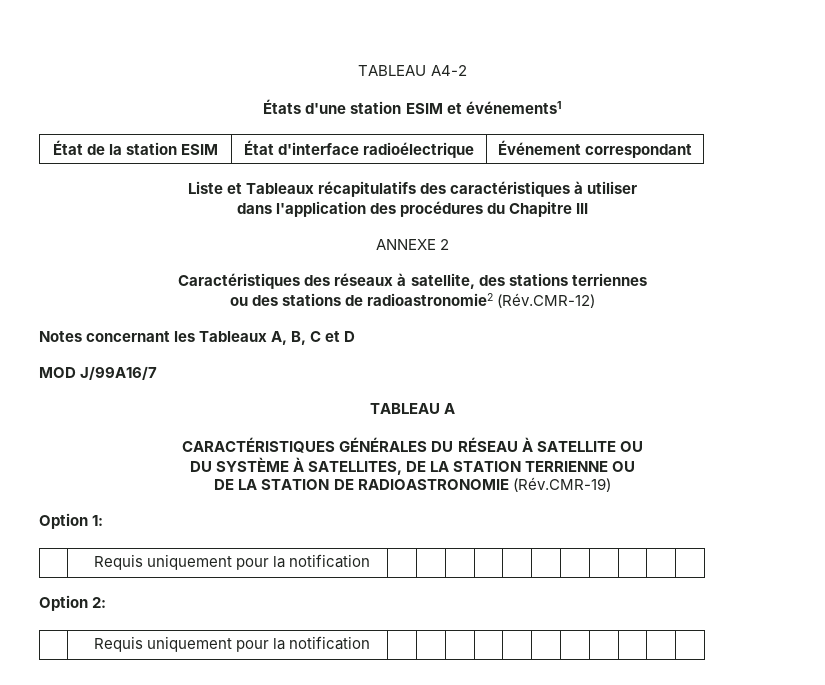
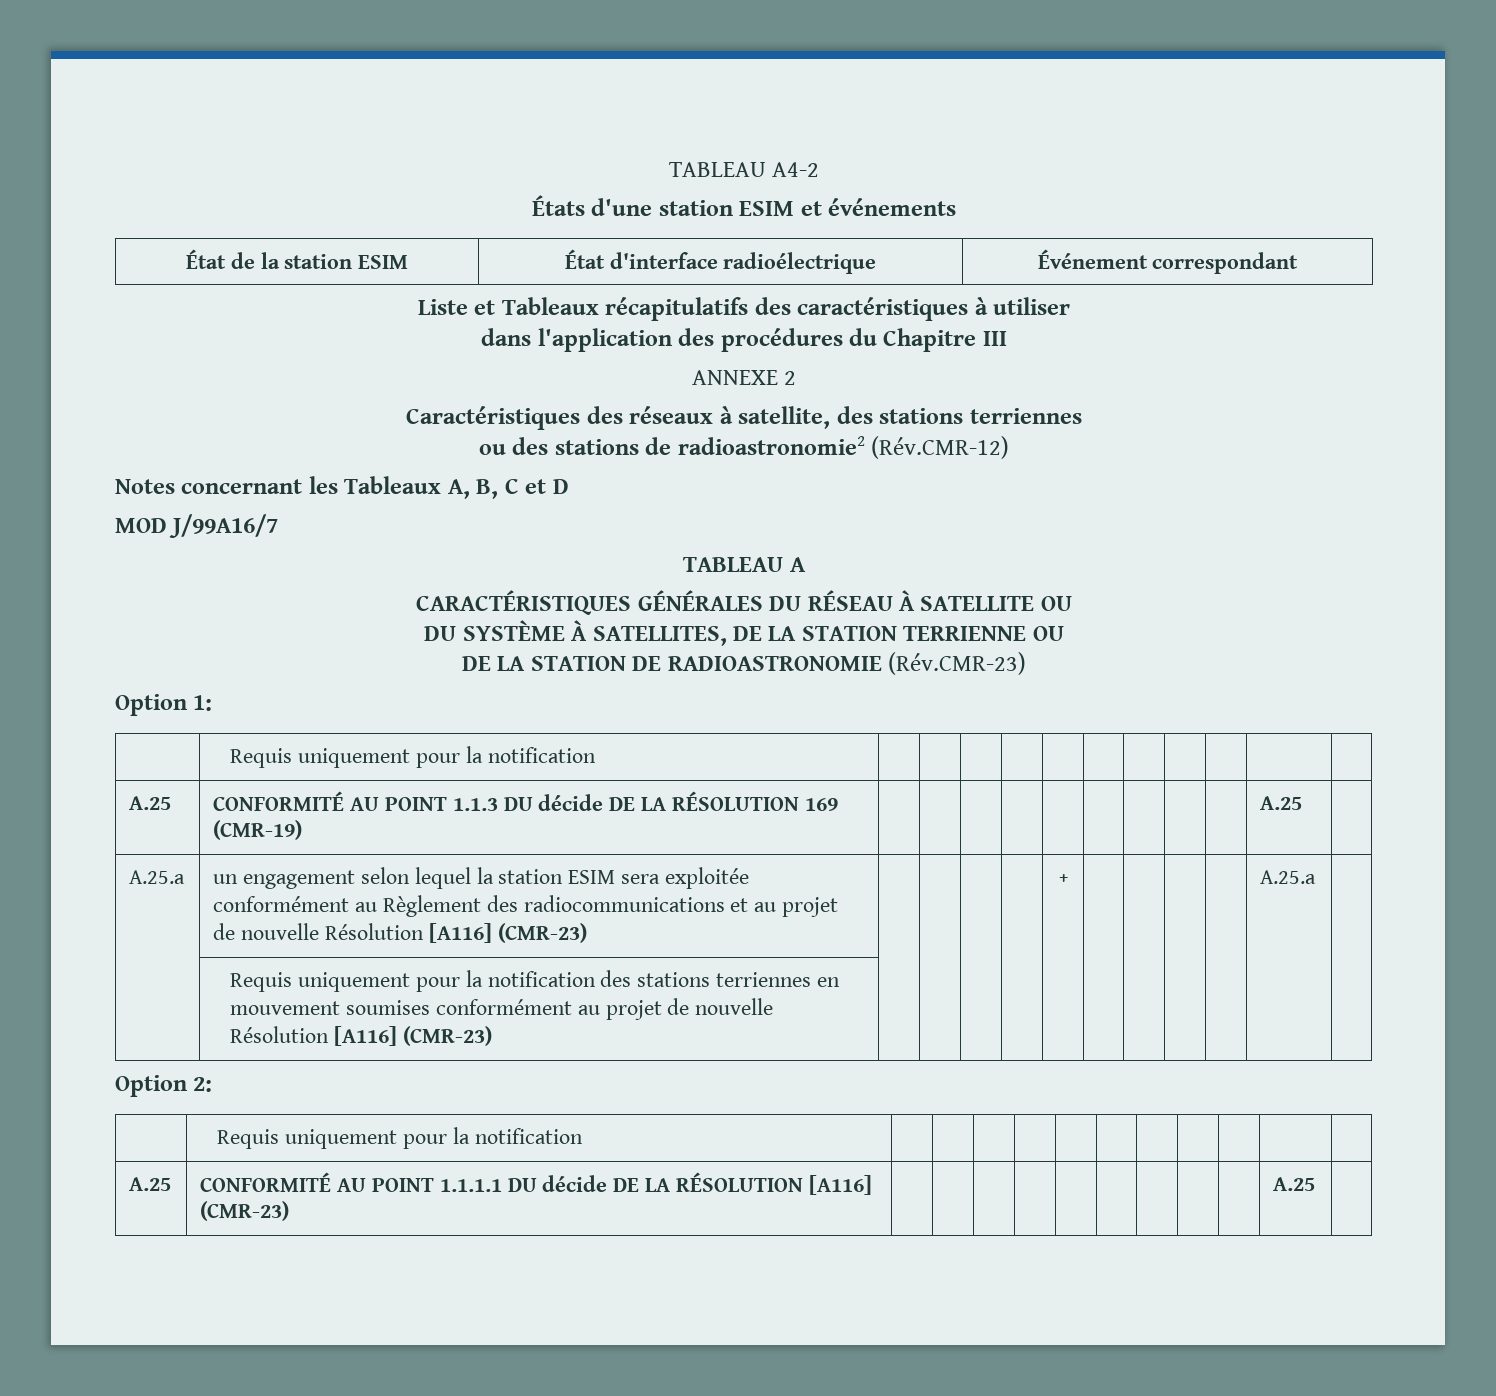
[465,101,562,114] événements1 -> [828,198,957,216] événements
[512,477,611,492] (Rév.CMR-19) -> [888,652,1027,675] (Rév.CMR-23)
(371, 561) none -> [129,796,172,810] [213,791,838,811] [213,820,303,840] [1260,796,1303,810] [129,870,186,884] [213,867,749,889] [213,895,839,917] [213,923,587,943] [1058,874,1068,884] [1260,870,1317,884] [230,970,840,992] [230,998,774,1020] [230,1026,492,1046] // A.25 | CONFORMITÉ AU POINT 1.1.3 DU décide DE LA RÉSOLUTION 169 (CMR-19) | | | | | | | | | | A.25 | // A.25.a | un engagement selon lequel la station ESIM sera exploitée conformément au Règlement des radiocommunications et au projet de nouvelle Résolution [A116] (CMR-23) | | | | | + | | | | | A.25.a | // | Requis uniquement pour la notification des stations terriennes en mouvement soumises conformément au projet de nouvelle Résolution [A116] (CMR-23) | | | | | | | | | | |
(371, 643) none -> [129,1177,172,1191] [200,1172,872,1195] [200,1201,290,1221] [1273,1177,1316,1191] // A.25 | CONFORMITÉ AU POINT 1.1.1.1 DU décide DE LA RÉSOLUTION [A116] (CMR-23) | | | | | | | | | | A.25 |

